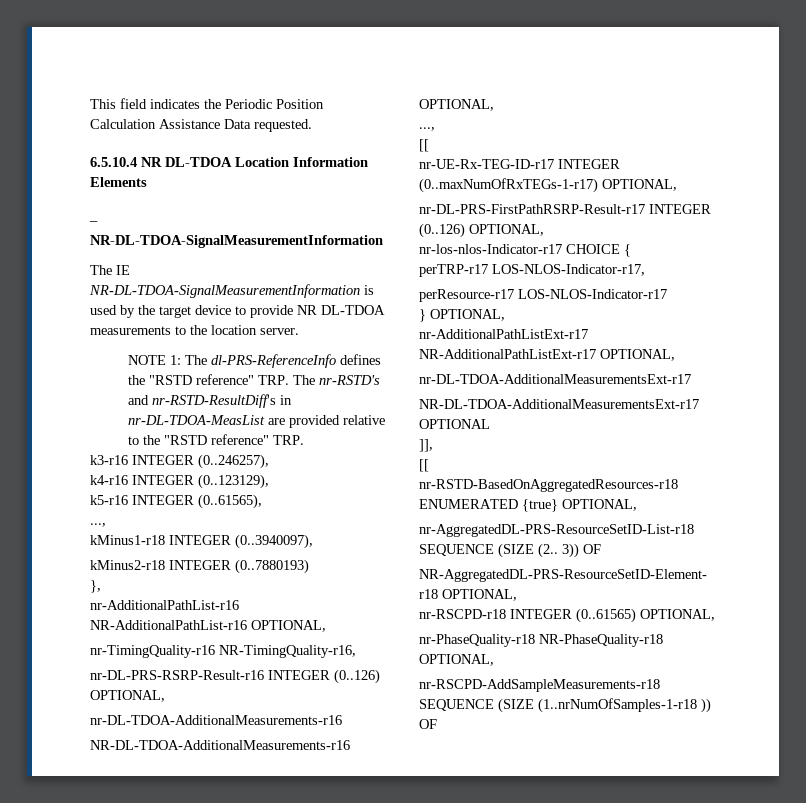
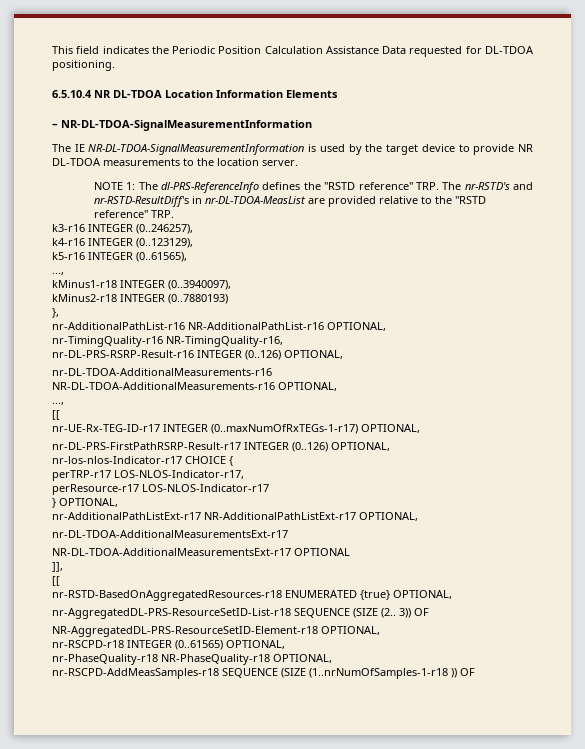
[254,119,312,132] requested. -> [409,46,534,57] [52,60,115,71] requested for DL-TDOA positioning.
[419,679,660,692] nr-RSCPD-AddSampleMeasurements-r18 -> [52,668,219,679] nr-RSCPD-AddMeasSamples-r18

